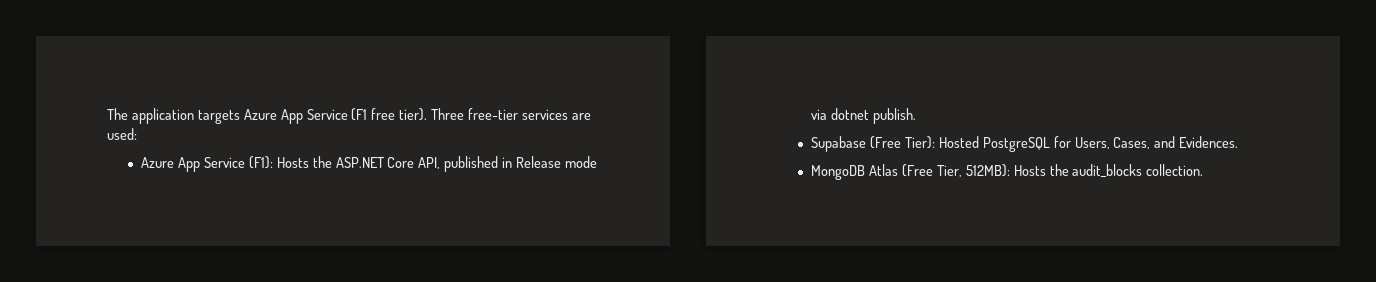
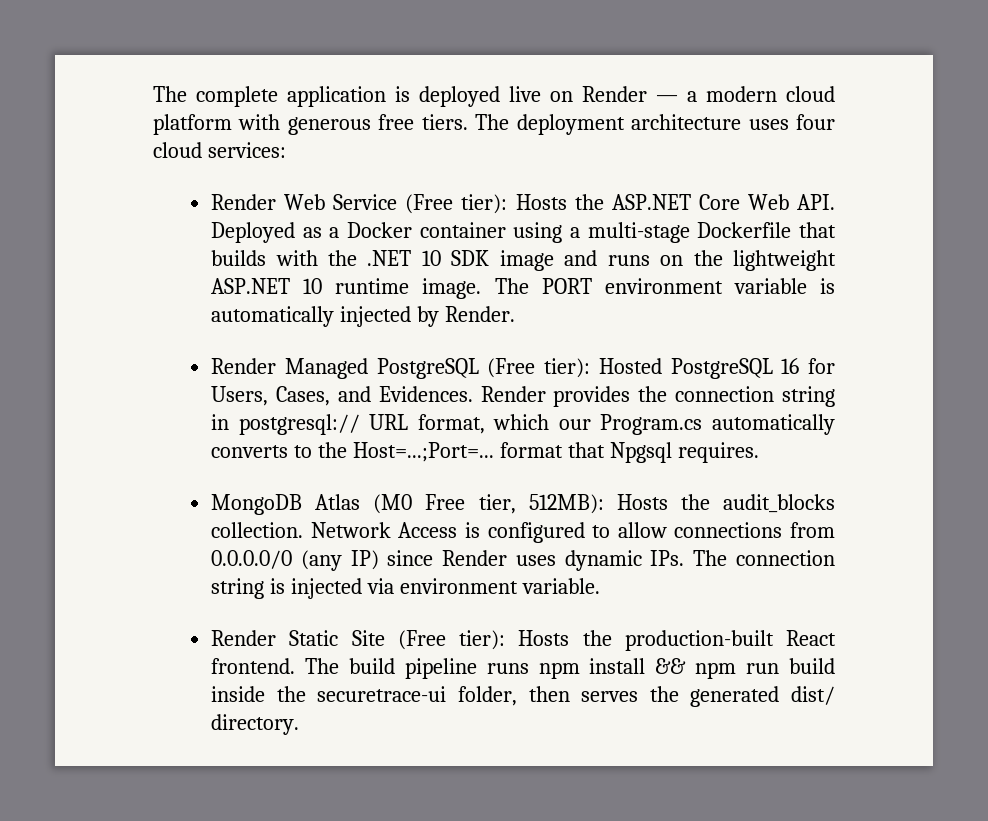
[107,108,591,124] [107,128,137,140] [141,156,598,172] [811,108,916,124] [811,136,935,152] The application targets Azure App Service (F1 free tier). Three free-tier services are used: // Azure App Service (F1): Hosts the ASP.NET Core API, published in Release mode via dotnet publish. // Supabase (Free Tier): -> [153,86,835,107] [153,114,835,135] [153,142,286,158] [211,194,835,214] [211,222,836,243] [211,250,837,271] [211,278,835,299] [211,306,515,327] [211,358,591,379] The complete application is deployed live on Render — a modern cloud platform with generous free tiers. The deployment architecture uses four cloud services: // Render Web Service (Free tier): Hosts the ASP.NET Core Web API. Deployed as a Docker container using a multi-stage Dockerfile that builds with the .NET 10 SDK image and runs on the lightweight ASP.NET 10 runtime image. The PORT environment variable is automatically injected by Render. // Render Managed PostgreSQL (Free tier):
(1050, 144) none -> [781,358,800,374] 16
(1239, 142) none -> [480,386,835,407] [211,414,835,435] [211,442,759,463] Render provides the connection string in postgresql:// URL format, which our Program.cs automatically converts to the Host=...;Port=... format that Npgsql requires.
[901,164,962,177] (Free Tier, -> [373,494,516,514] (M0 Free tier,
(1204, 170) none -> [310,522,835,543] [211,550,835,571] [211,578,600,599] [211,630,837,651] [211,658,836,679] [211,686,835,707] [211,714,300,735] Network Access is configured to allow connections from 0.0.0.0/0 (any IP) since Render uses dynamic IPs. The connection string is injected via environment variable. // Render Static Site (Free tier): Hosts the production-built React frontend. The build pipeline runs npm install && npm run build inside the securetrace-ui folder, then serves the generated dist/ directory.

